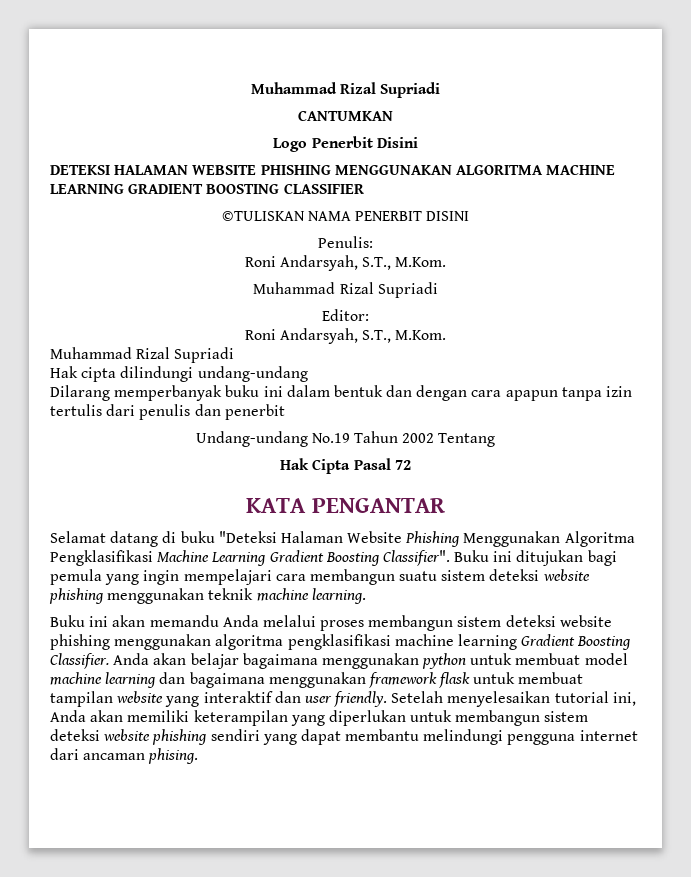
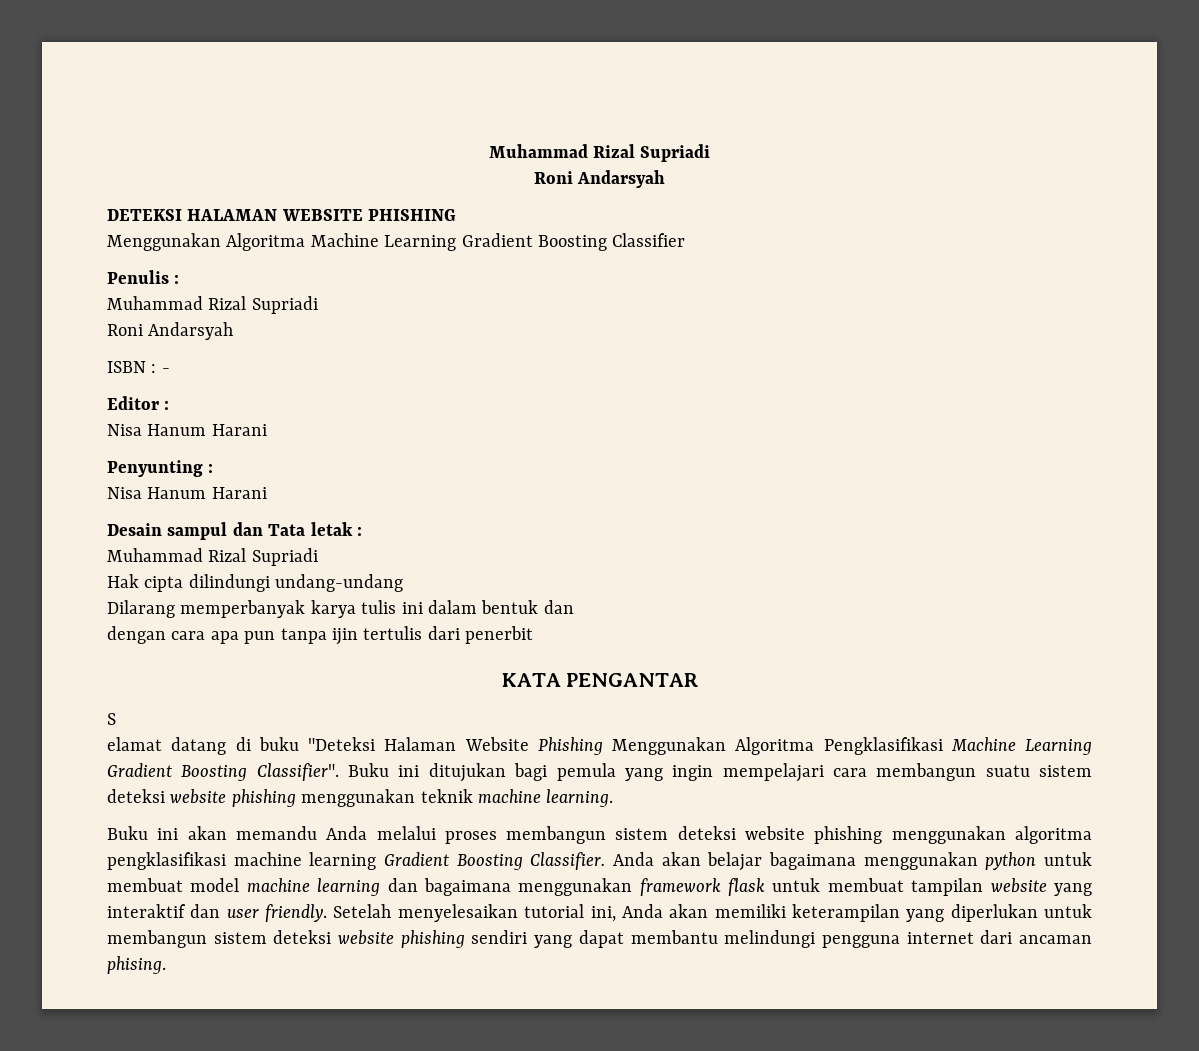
[250,82,441,98] [298,110,393,121] [273,136,418,152] Muhammad Rizal Supriadi // CANTUMKAN // Logo Penerbit Disini -> [488,144,711,162] [533,170,666,188] Muhammad Rizal Supriadi // Roni Andarsyah
[334,164,616,175] [50,183,364,194] [221,211,470,221] [318,236,373,248] [244,255,447,271] [253,282,438,298] [322,309,369,321] [244,328,447,344] MENGGUNAKAN ALGORITMA MACHINE LEARNING GRADIENT BOOSTING CLASSIFIER // ©TULISKAN NAMA PENERBIT DISINI // Penulis: // Roni Andarsyah, S.T., M.Kom. // Muhammad Rizal Supriadi // Editor: // Roni Andarsyah, S.T., M.Kom. -> [107,233,686,251] [107,270,180,284] [107,296,318,314] [107,322,234,340] [107,361,170,373] [107,396,170,410] [107,424,267,436] [107,460,214,477] [107,487,267,499] [107,522,362,540] // Menggunakan Algoritma Machine Learning Gradient Boosting Classifier // Penulis : // Muhammad Rizal Supriadi // Roni Andarsyah // ISBN : - // Editor : // Nisa Hanum Harani // Penyunting : // Nisa Hanum Harani // Desain sampul dan Tata letak :
[225,385,260,397] buku -> [310,600,397,618] karya tulis
(413, 391) none -> (574, 607) //
[505,386,633,401] [50,404,285,420] [195,431,496,447] [280,458,411,474] apapun tanpa izin tertulis dari penulis dan penerbit // Undang-undang No.19 Tahun 2002 Tentang // Hak Cipta Pasal 72 -> [210,626,534,645] apa pun tanpa ijin tertulis dari penerbit
[50,531,106,543] Selamat -> [107,713,116,725] [107,737,162,751] S // elamat

